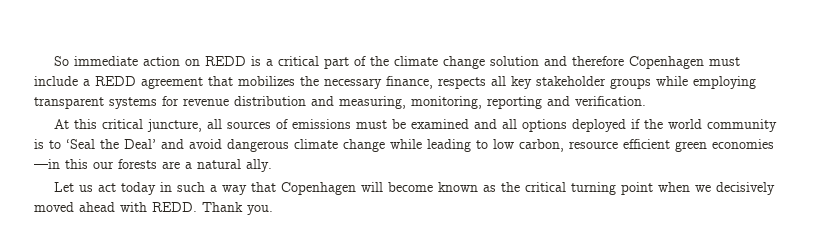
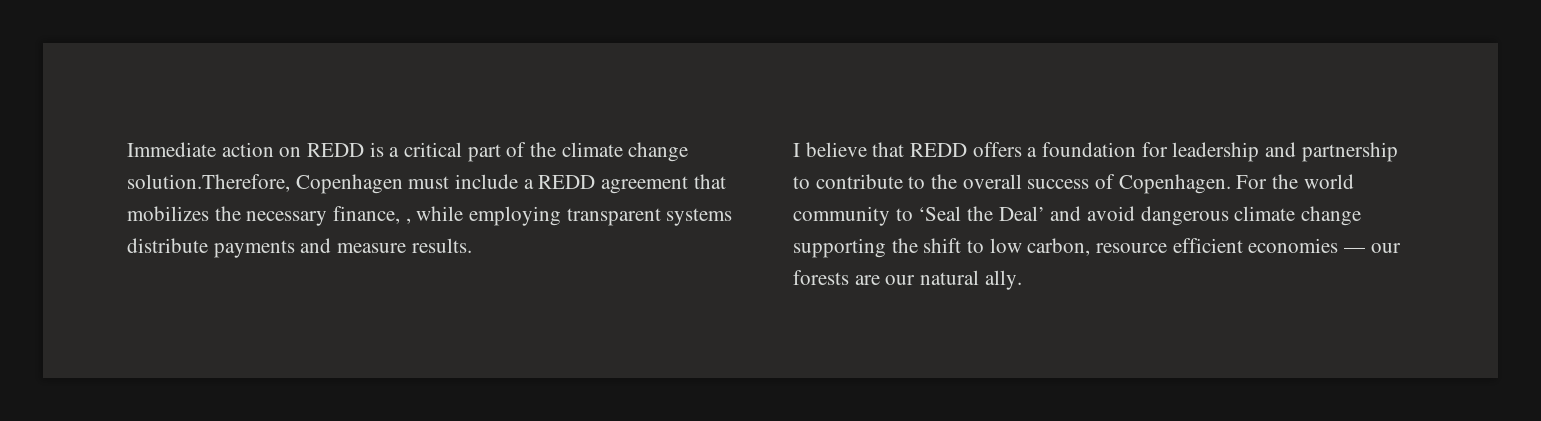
[54,56,139,66] So immediate -> [127,142,216,157] Immediate
[490,56,625,66] solution and therefore -> [127,174,290,192] solution.Therefore,
[438,76,756,89] [34,96,646,109] [54,119,641,132] respects all key stakeholder groups while employing transparent systems for revenue distribution and measuring, monitoring, reporting and verification. // At this critical juncture, all sources of emissions must be examined and all options deployed if -> [405,206,733,226] [127,238,472,258] [793,142,1398,162] [793,174,1268,194] , while employing transparent systems distribute payments and measure results. // I believe that REDD offers a foundation for leadership and partnership to contribute to the overall success of Copenhagen. For
[34,139,44,149] is -> (890, 216) none
[390,139,471,152] while leading -> [793,238,962,258] supporting the shift
[675,139,774,152] [34,159,88,169] green economies —in this -> [1248,238,1366,253] economies —
[185,162,192,169] a -> [885,275,916,285] our
[54,182,776,195] [34,202,273,215] // Let us act today in such a way that Copenhagen will become known as the critical turning point when we decisively moved ahead with REDD. Thank you. -> (1022, 280) none

